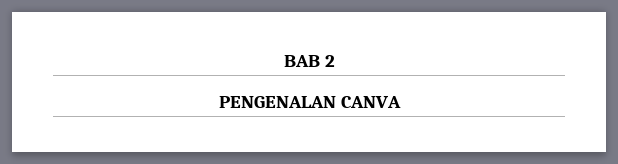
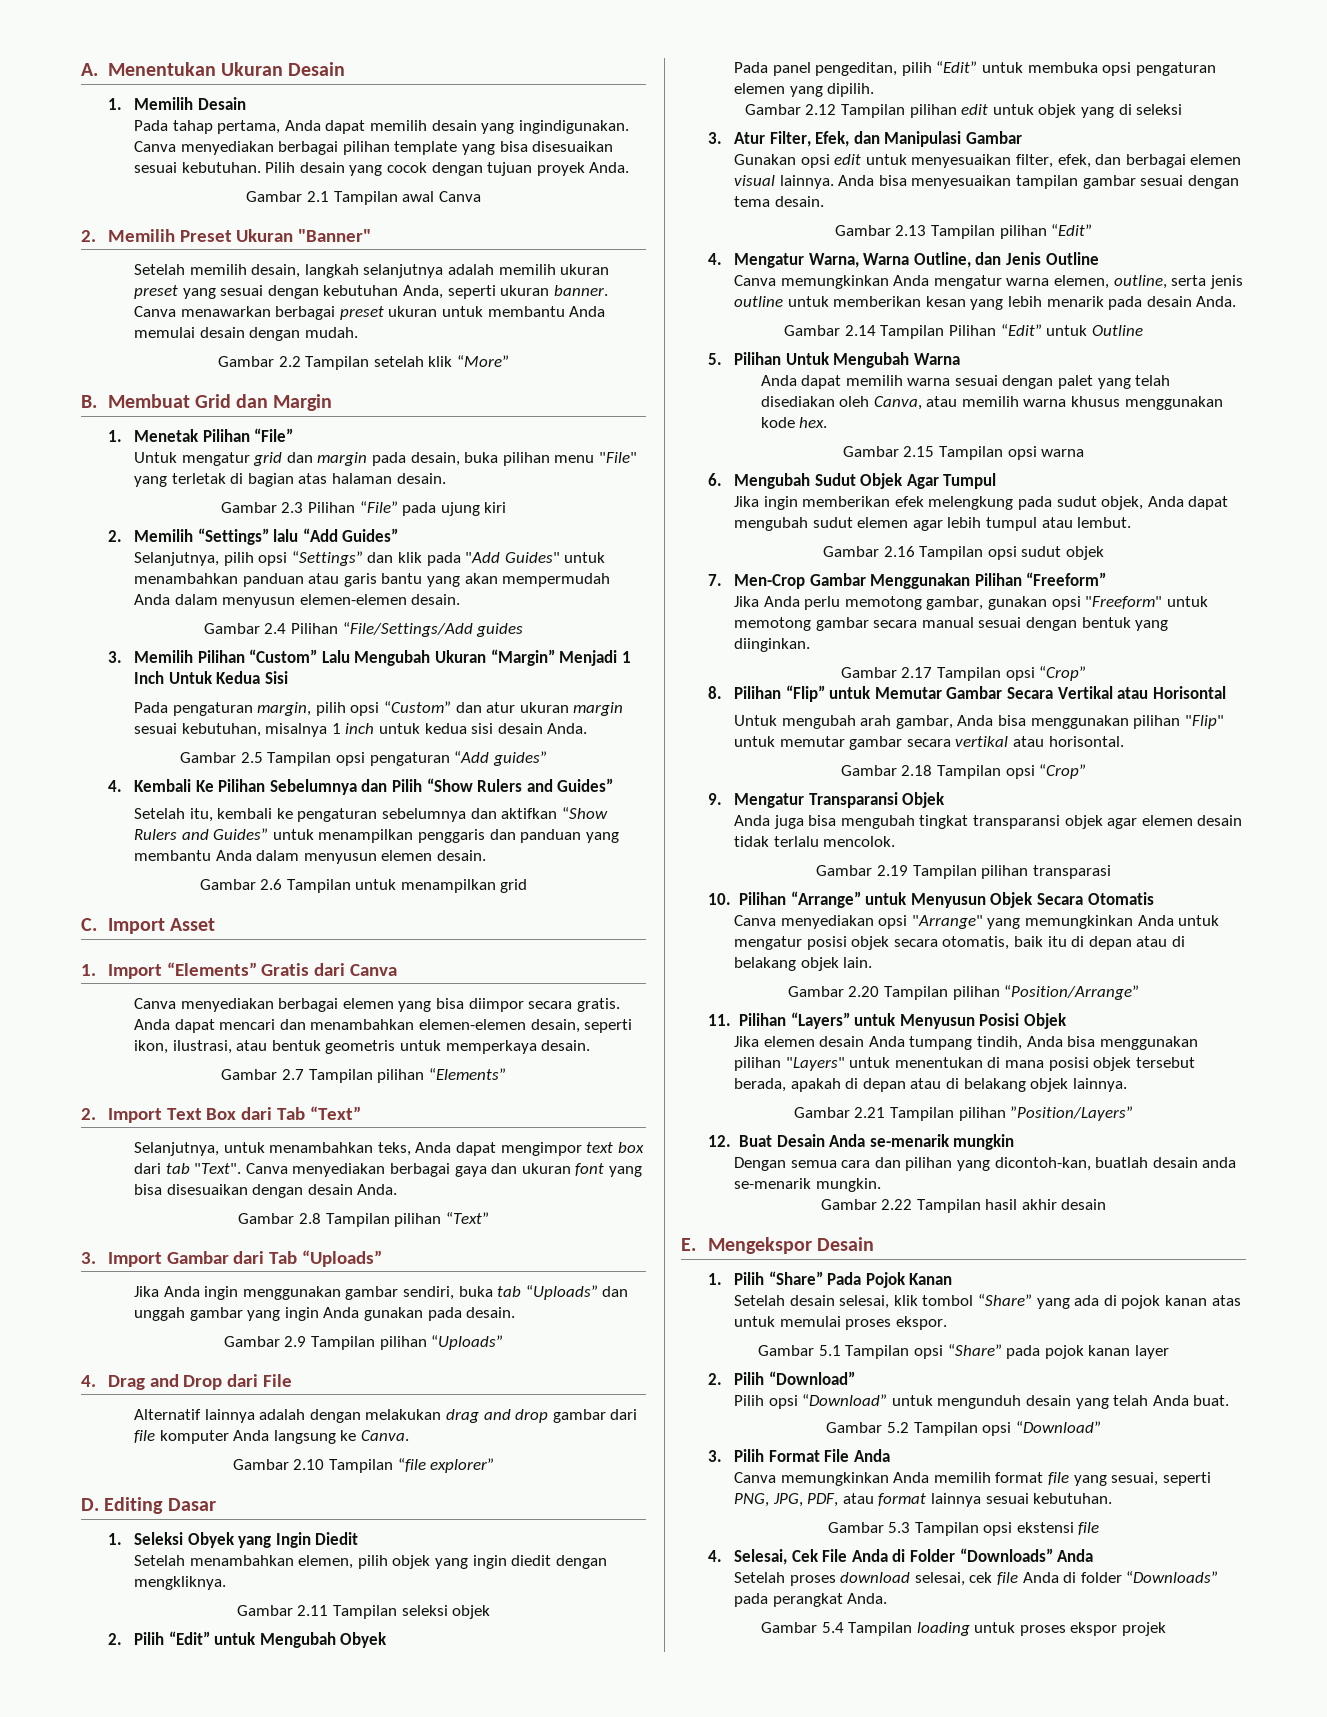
[283,55,335,67] [218,96,401,108] BAB 2 // PENGENALAN CANVA -> [81,62,346,76] [107,97,246,110] [134,120,629,134] [134,141,614,155] [134,162,630,176] [246,191,481,205] [81,229,372,242] [134,264,610,278] [134,285,608,299] [134,306,606,320] [134,327,358,341] [218,355,509,370] [81,394,333,411] [107,428,294,442] [134,452,637,466] [134,473,446,487] [220,501,507,516] [107,528,399,545] [134,551,606,566] [134,573,611,587] [134,594,461,608] [203,622,524,637] [107,649,631,666] [134,671,288,684] [134,701,624,716] [134,723,588,737] [180,751,547,766] [107,778,614,795] [134,807,608,822] [134,828,619,843] [134,850,486,864] [199,879,528,893] [81,918,215,934] [81,962,398,979] [134,998,620,1012] [134,1019,633,1033] [134,1040,591,1054] [221,1068,506,1083] [81,1106,362,1123] [134,1142,644,1156] [134,1163,642,1177] [134,1184,398,1198] [238,1212,489,1227] [81,1250,383,1267] [134,1285,629,1300] [134,1307,516,1321] [223,1335,504,1350] [81,1374,293,1390] [134,1409,638,1423] [134,1430,409,1444] [232,1458,495,1473] [81,1497,216,1514] [107,1532,359,1548] [134,1555,607,1569] [134,1576,227,1590] [236,1605,491,1619] [107,1631,388,1648] [734,61,1216,76] [734,83,875,97] [744,104,1183,118] [707,131,1022,147] [734,154,1242,168] [734,175,1239,189] [734,196,824,207] [834,224,1093,239] [707,252,1099,268] [734,275,1243,289] [734,296,1237,310] [784,324,1143,339] [707,352,960,368] [760,375,1171,389] [760,396,1223,410] [760,417,828,428] [842,446,1085,460] [707,473,997,489] [734,496,1229,510] [734,517,1132,531] [823,546,1104,560] [707,572,1107,589] [734,596,1208,610] [734,617,1169,631] [734,638,811,652] [840,666,1087,681] [707,685,1226,702] [734,715,1224,729] [734,736,1124,750] [840,764,1087,779] [707,792,946,808] [734,815,1243,829] [734,836,896,847] [816,865,1111,879] [707,891,1154,908] [734,915,1220,929] [734,936,1185,950] [734,957,873,971] [787,985,1140,1000] [707,1012,1067,1029] [734,1036,1198,1050] [734,1057,1195,1071] [734,1078,1127,1092] [793,1106,1134,1121] [707,1134,1015,1150] [734,1157,1237,1171] [734,1178,881,1192] [820,1199,1107,1213] [681,1237,874,1254] [707,1271,953,1288] [734,1294,1241,1309] [734,1316,947,1330] [758,1344,1169,1359] [707,1371,855,1385] [734,1394,1230,1409] [826,1421,1101,1436] [707,1449,890,1462] [734,1472,1211,1486] [734,1493,1113,1507] [827,1522,1100,1536] [707,1548,1094,1565] [734,1571,1219,1586] [734,1593,888,1607] [760,1622,1167,1636] A. Menentukan Ukuran Desain // 1. Memilih Desain // Pada tahap pertama, Anda dapat memilih desain yang ingindigunakan. Canva menyediakan berbagai pilihan template yang bisa disesuaikan sesuai kebutuhan. Pilih desain yang cocok dengan tujuan proyek Anda. // Gambar 2.1 Tampilan awal Canva // 2. Memilih Preset Ukuran "Banner" // Setelah memilih desain, langkah selanjutnya adalah memilih ukuran preset yang sesuai dengan kebutuhan Anda, seperti ukuran banner. Canva menawarkan berbagai preset ukuran untuk membantu Anda memulai desain dengan mudah. // Gambar 2.2 Tampilan setelah klik “More” // B. Membuat Grid dan Margin // 1. Menetak Pilihan “File” // Untuk mengatur grid dan margin pada desain, buka pilihan menu "File" yang terletak di bagian atas halaman desain. // Gambar 2.3 Pilihan “File” pada ujung kiri // 2. Memilih “Settings” lalu “Add Guides” // Selanjutnya, pilih opsi “Settings” dan klik pada "Add Guides" untuk menambahkan panduan atau garis bantu yang akan mempermudah Anda dalam menyusun elemen-elemen desain. // Gambar 2.4 Pilihan “File/Settings/Add guides // 3. Memilih Pilihan “Custom” Lalu Mengubah Ukuran “Margin” Menjadi 1 Inch Untuk Kedua Sisi // Pada pengaturan margin, pilih opsi “Custom” dan atur ukuran margin sesuai kebutuhan, misalnya 1 inch untuk kedua sisi desain Anda. // Gambar 2.5 Tampilan opsi pengaturan “Add guides” // 4. Kembali Ke Pilihan Sebelumnya dan Pilih “Show Rulers and Guides” // Setelah itu, kembali ke pengaturan sebelumnya dan aktifkan “Show Rulers and Guides” untuk menampilkan penggaris dan panduan yang membantu Anda dalam menyusun elemen desain. // Gambar 2.6 Tampilan untuk menampilkan grid // C. Import Asset // 1. Import “Elements” Gratis dari Canva // Canva menyediakan berbagai elemen yang bisa diimpor secara gratis. Anda dapat mencari dan menambahkan elemen-elemen desain, seperti ikon, ilustrasi, atau bentuk geometris untuk memperkaya desain. // Gambar 2.7 Tampilan pilihan “Elements” // 2. Import Text Box dari Tab “Text” // Selanjutnya, untuk menambahkan teks, Anda dapat mengimpor text box dari tab "Text". Canva menyediakan berbagai gaya dan ukuran font yang bisa disesuaikan dengan desain Anda. // Gambar 2.8 Tampilan pilihan “Text” // 3. Import Gambar dari Tab “Uploads” // Jika Anda ingin menggunakan gambar sendiri, buka tab “Uploads” dan unggah gambar yang ingin Anda gunakan pada desain. // Gambar 2.9 Tampilan pilihan “Uploads” // 4. Drag and Drop dari File // Alternatif lainnya adalah dengan melakukan drag and drop gambar dari file komputer Anda langsung ke Canva. // Gambar 2.10 Tampilan “file explorer” // D. Editing Dasar // 1. Seleksi Obyek yang Ingin Diedit // Setelah menambahkan elemen, pilih objek yang ingin diedit dengan mengkliknya. // Gambar 2.11 Tampilan seleksi objek // 2. Pilih “Edit” untuk Mengubah Obyek // Pada panel pengeditan, pilih “Edit” untuk membuka opsi pengaturan elemen yang dipilih. // Gambar 2.12 Tampilan pilihan edit untuk objek yang di seleksi // 3. Atur Filter, Efek, dan Manipulasi Gambar // Gunakan opsi edit untuk menyesuaikan filter, efek, dan berbagai elemen visual lainnya. Anda bisa menyesuaikan tampilan gambar sesuai dengan tema desain. // Gambar 2.13 Tampilan pilihan “Edit” // 4. Mengatur Warna, Warna Outline, dan Jenis Outline // Canva memungkinkan Anda mengatur warna elemen, outline, serta jenis outline untuk memberikan kesan yang lebih menarik pada desain Anda. // Gambar 2.14 Tampilan Pilihan “Edit” untuk Outline // 5. Pilihan Untuk Mengubah Warna // Anda dapat memilih warna sesuai dengan palet yang telah disediakan oleh Canva, atau memilih warna khusus menggunakan kode hex. // Gambar 2.15 Tampilan opsi warna // 6. Mengubah Sudut Objek Agar Tumpul // Jika ingin memberikan efek melengkung pada sudut objek, Anda dapat mengubah sudut elemen agar lebih tumpul atau lembut. // Gambar 2.16 Tampilan opsi sudut objek // 7. Men-Crop Gambar Menggunakan Pilihan “Freeform” // Jika Anda perlu memotong gambar, gunakan opsi "Freeform" untuk memotong gambar secara manual sesuai dengan bentuk yang diinginkan. // Gambar 2.17 Tampilan opsi “Crop” // 8. Pilihan “Flip” untuk Memutar Gambar Secara Vertikal atau Horisontal // Untuk mengubah arah gambar, Anda bisa menggunakan pilihan "Flip" untuk memutar gambar secara vertikal atau horisontal. // Gambar 2.18 Tampilan opsi “Crop” // 9. Mengatur Transparansi Objek // Anda juga bisa mengubah tingkat transparansi objek agar elemen desain tidak terlalu mencolok. // Gambar 2.19 Tampilan pilihan transparasi // 10. Pilihan “Arrange” untuk Menyusun Objek Secara Otomatis // Canva menyediakan opsi "Arrange" yang memungkinkan Anda untuk mengatur posisi objek secara otomatis, baik itu di depan atau di belakang objek lain. // Gambar 2.20 Tampilan pilihan “Position/Arrange” // 11. Pilihan “Layers” untuk Menyusun Posisi Objek // Jika elemen desain Anda tumpang tindih, Anda bisa menggunakan pilihan "Layers" untuk menentukan di mana posisi objek tersebut berada, apakah di depan atau di belakang objek lainnya. // Gambar 2.21 Tampilan pilihan ”Position/Layers” // 12. Buat Desain Anda se-menarik mungkin // Dengan semua cara dan pilihan yang dicontoh-kan, buatlah desain anda se-menarik mungkin. // Gambar 2.22 Tampilan hasil akhir desain // E. Mengekspor Desain // 1. Pilih “Share” Pada Pojok Kanan // Setelah desain selesai, klik tombol “Share” yang ada di pojok kanan atas untuk memulai proses ekspor. // Gambar 5.1 Tampilan opsi “Share” pada pojok kanan layer // 2. Pilih “Download” // Pilih opsi “Download” untuk mengunduh desain yang telah Anda buat. // Gambar 5.2 Tampilan opsi “Download” // 3. Pilih Format File Anda // Canva memungkinkan Anda memilih format file yang sesuai, seperti PNG, JPG, PDF, atau format lainnya sesuai kebutuhan. // Gambar 5.3 Tampilan opsi ekstensi file // 4. Selesai, Cek File Anda di Folder “Downloads” Anda // Setelah proses download selesai, cek file Anda di folder “Downloads” pada perangkat Anda. // Gambar 5.4 Tampilan loading untuk proses ekspor projek

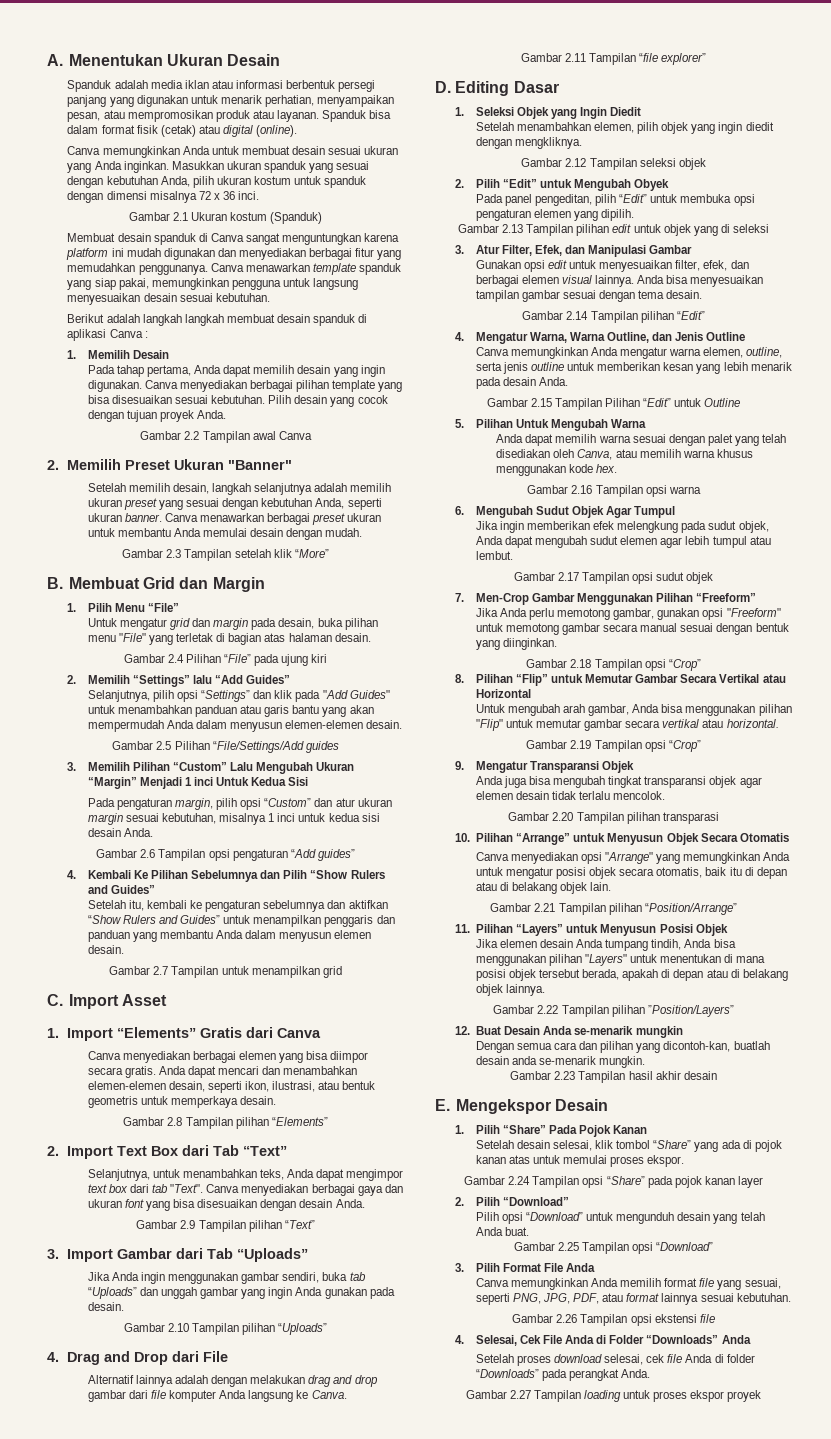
(346, 69) none -> [67,80,376,92] [67,95,395,107] [67,110,392,122] [67,125,298,137] [67,146,399,158] [67,161,370,173] [67,176,367,188] [67,191,260,203] [128,212,323,224] [67,233,400,245] [66,248,402,260] [67,263,401,275] [67,278,359,290] [67,293,270,305] [67,314,368,326] [67,329,148,341] // Spanduk adalah media iklan atau informasi berbentuk persegi panjang yang digunakan untuk menarik perhatian, menyampaikan pesan, atau mempromosikan produk atau layanan. Spanduk bisa dalam format fisik (cetak) atau digital (online). // Canva memungkinkan Anda untuk membuat desain sesuai ukuran yang Anda inginkan. Masukkan ukuran spanduk yang sesuai dengan kebutuhan Anda, pilih ukuran kostum untuk spanduk dengan dimensi misalnya 72 x 36 inci. // Gambar 2.1 Ukuran kostum (Spanduk) // Membuat desain spanduk di Canva sangat menguntungkan karena platform ini mudah digunakan dan menyediakan berbagai fitur yang memudahkan penggunanya. Canva menawarkan template spanduk yang siap pakai, memungkinkan pengguna untuk langsung menyesuaikan desain sesuai kebutuhan. // Berikut adalah langkah langkah membuat desain spanduk di aplikasi Canva :
[518,120,629,134] ingindigunakan. -> [360,365,385,377] [87,380,142,392] ingin digunakan.
[306,191,329,202] 2.1 -> [184,431,200,440] 2.2
[278,356,301,367] 2.2 -> [166,549,182,558] 2.3
[134,429,250,442] Menetak Pilihan -> [87,603,145,612] Pilih Menu
[281,502,304,513] 2.3 -> [167,654,184,663] 2.4
[264,623,287,634] 2.4 -> [156,741,172,750] 2.5
[134,671,165,684] Inch -> [194,777,214,786] inci
[345,723,375,734] inch -> [277,813,296,822] inci
[240,752,263,763] 2.5 -> [140,849,156,858] 2.6
[260,879,283,890] 2.6 -> [153,966,169,975] 2.7
[281,1069,304,1080] 2.7 -> [167,1117,183,1126] 2.8
[298,1213,321,1224] 2.8 -> [180,1220,196,1229] 2.9
[284,1336,307,1347] 2.9 -> [167,1323,189,1332] 2.10
[293,1459,325,1470] 2.10 -> [564,53,586,62] 2.11
[187,1532,235,1548] Obyek -> [516,107,549,119] Objek
[297,1605,329,1616] 2.11 -> [565,158,587,167] 2.12
[805,104,837,115] 2.12 -> [502,224,524,233] 2.13
[895,225,927,236] 2.13 -> [566,311,589,320] 2.14
[844,325,876,336] 2.14 -> [530,398,552,407] 2.15
[903,446,935,457] 2.15 -> [571,485,593,494] 2.16
[883,546,915,557] 2.16 -> [557,572,579,581] 2.17
[901,667,933,678] 2.17 -> [570,659,592,668] 2.18
[1152,686,1226,699] Horisontal -> [475,689,531,698] Horizontal
[1048,736,1124,747] [840,765,933,776] horisontal. // Gambar 2.18 -> [726,719,779,728] [526,740,592,749] horizontal. // Gambar 2.19
[876,865,908,876] 2.19 -> [552,812,574,821] 2.20
[848,986,880,997] 2.20 -> [534,903,556,912] 2.21
[854,1107,886,1118] 2.21 -> [537,1005,559,1014] 2.22
[881,1199,913,1210] 2.22 -> [554,1071,576,1080] 2.23
[818,1345,841,1356] 5.1 -> [508,1176,531,1185] 2.24
[886,1422,909,1433] 5.2 -> [557,1242,579,1251] 2.25
[888,1522,911,1533] 5.3 -> [556,1314,578,1323] 2.26
[821,1622,844,1633] 5.4 -> [509,1390,531,1399] 2.27
[1122,1622,1167,1636] projek -> [727,1390,762,1402] proyek

